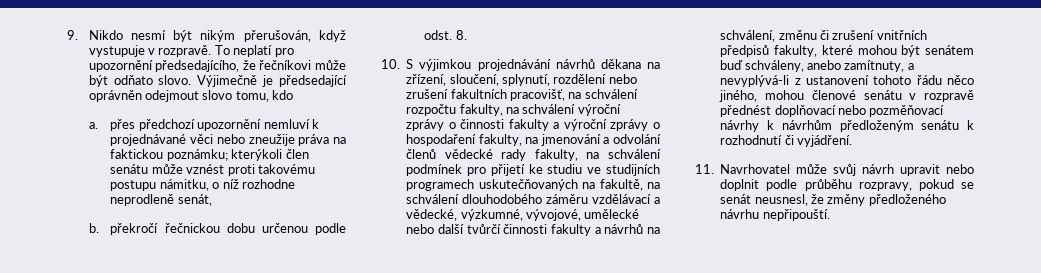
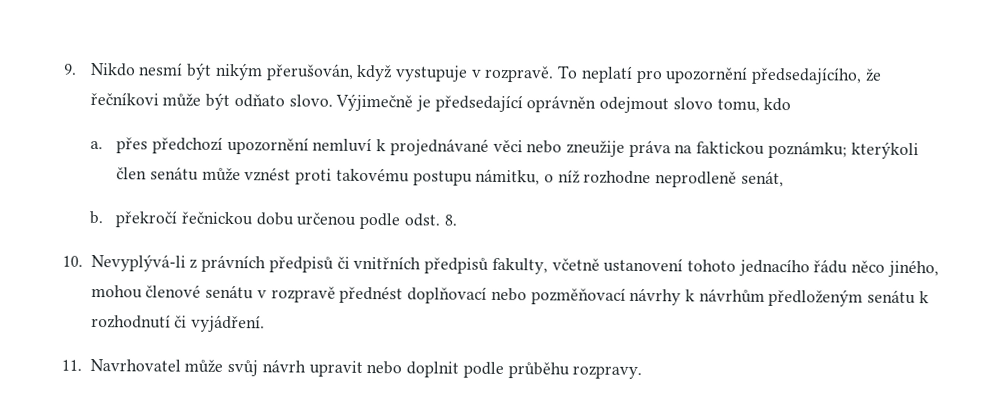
[406,59,660,71] [406,74,637,86] [406,89,638,101] [406,104,621,116] [406,119,660,131] [406,134,661,146] [406,149,661,161] [406,164,660,176] [406,179,660,191] [406,194,660,204] [406,209,640,221] [406,224,660,236] [720,30,927,42] [720,45,974,57] [720,60,914,72] [720,75,801,87] S výjimkou projednávání návrhů děkana na zřízení, sloučení, splynutí, rozdělení nebo zrušení fakultních pracovišť, na schválení rozpočtu fakulty, na schválení výroční zprávy o činnosti fakulty a výroční zprávy o hospodaření fakulty, na jmenování a odvolání členů vědecké rady fakulty, na schválení podmínek pro přijetí ke studiu ve studijních programech uskutečňovaných na fakultě, na schválení dlouhodobého záměru vzdělávací a vědecké, výzkumné, vývojové, umělecké nebo další tvůrčí činnosti fakulty a návrhů na schválení, změnu či zrušení vnitřních předpisů fakulty, které mohou být senátem buď schváleny, anebo zamítnuty, a nevyplývá-li z -> [90,253,600,275] Nevyplývá-li z právních předpisů či vnitřních předpisů fakulty, včetně
(912, 80) none -> [738,258,810,277] jednacího
[858,179,974,191] [720,194,946,206] [720,209,830,221] rozpravy, pokud se senát neusnesl, že změny předloženého návrhu nepřipouští. -> [572,365,643,380] rozpravy.

